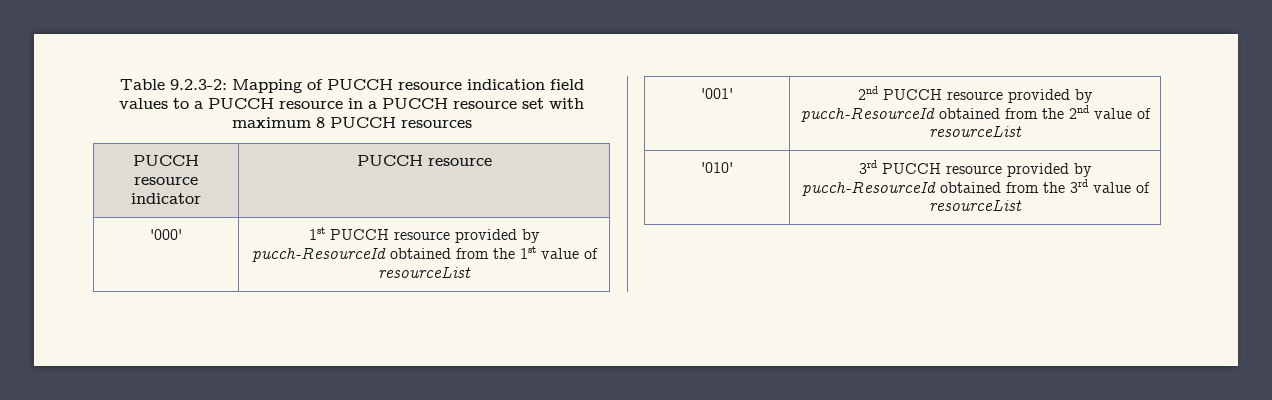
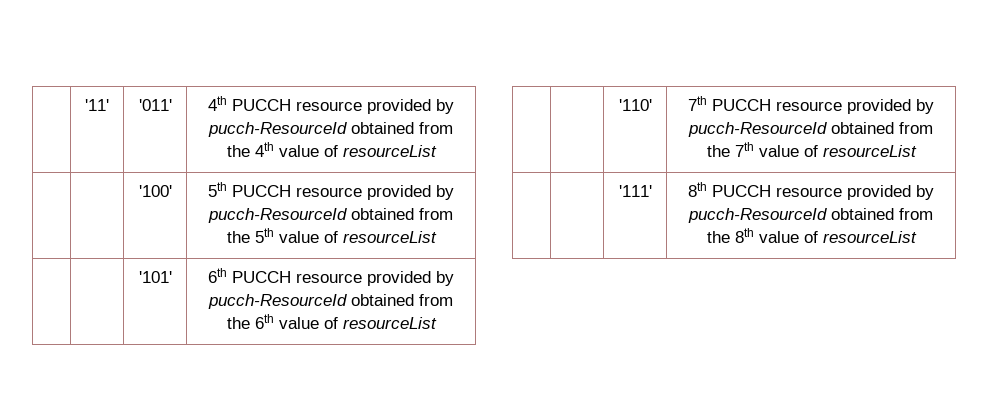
[119,79,584,93] [119,98,584,109] [231,117,472,128] [133,155,199,166] [134,177,198,185] [131,193,201,204] [356,155,492,166] [150,229,182,240] [308,227,540,243] [251,246,598,262] [378,266,471,278] [701,88,733,99] [857,86,1093,103] [800,105,1151,122] [929,125,1022,137] [701,162,733,173] [858,160,1092,177] [801,179,1150,196] [929,199,1022,211] Table 9.2.3-2: Mapping of PUCCH resource indication field values to a PUCCH resource in a PUCCH resource set with maximum 8 PUCCH resources // PUCCH resource indicator | PUCCH resource // '000' | 1st PUCCH resource provided by pucch-ResourceId obtained from the 1st value of resourceList // '001' | 2nd PUCCH resource provided by pucch-ResourceId obtained from the 2nd value of resourceList // '010' | 3rd PUCCH resource provided by pucch-ResourceId obtained from the 3rd value of resourceList -> [85,99,109,111] [138,99,172,111] [208,96,454,114] [208,122,453,137] [226,142,437,157] [138,185,172,197] [208,182,454,200] [208,208,453,223] [226,228,437,243] [138,271,172,283] [208,268,454,286] [208,294,453,309] [226,314,437,329] [618,99,652,111] [688,96,934,114] [688,122,933,137] [706,142,917,157] [618,185,652,197] [688,182,934,200] [688,208,933,223] [706,228,917,243] | '11' | '011' | 4th PUCCH resource provided by pucch-ResourceId obtained from the 4th value of resourceList // | | '100' | 5th PUCCH resource provided by pucch-ResourceId obtained from the 5th value of resourceList // | | '101' | 6th PUCCH resource provided by pucch-ResourceId obtained from the 6th value of resourceList // | | '110' | 7th PUCCH resource provided by pucch-ResourceId obtained from the 7th value of resourceList // | | '111' | 8th PUCCH resource provided by pucch-ResourceId obtained from the 8th value of resourceList

